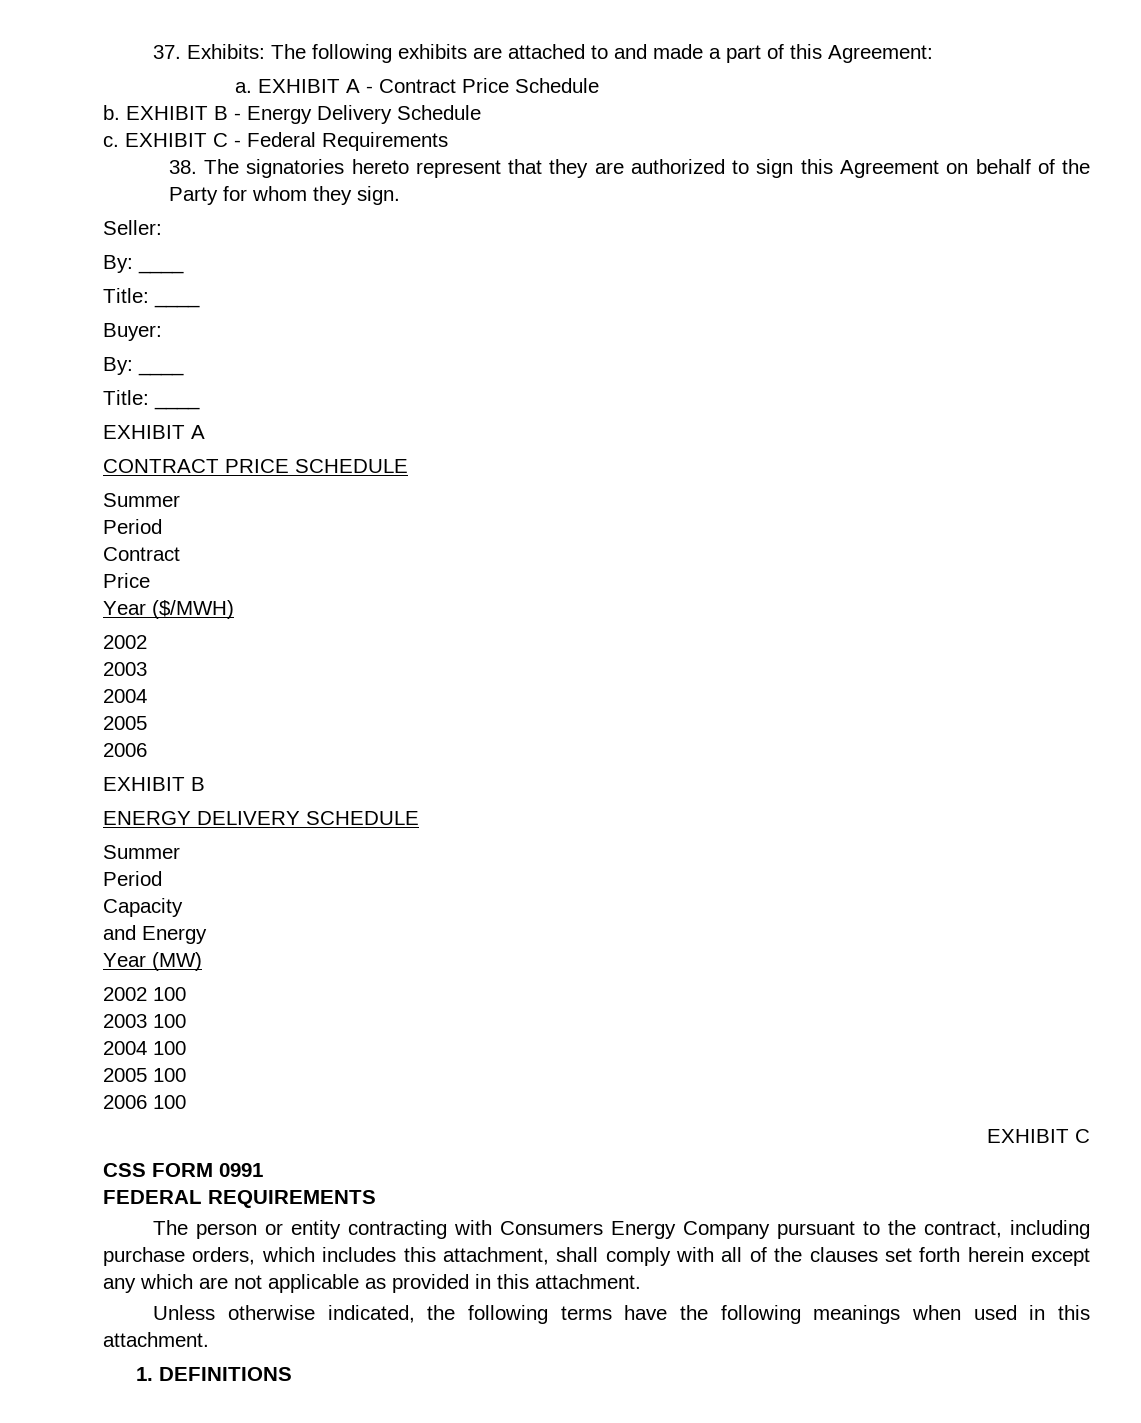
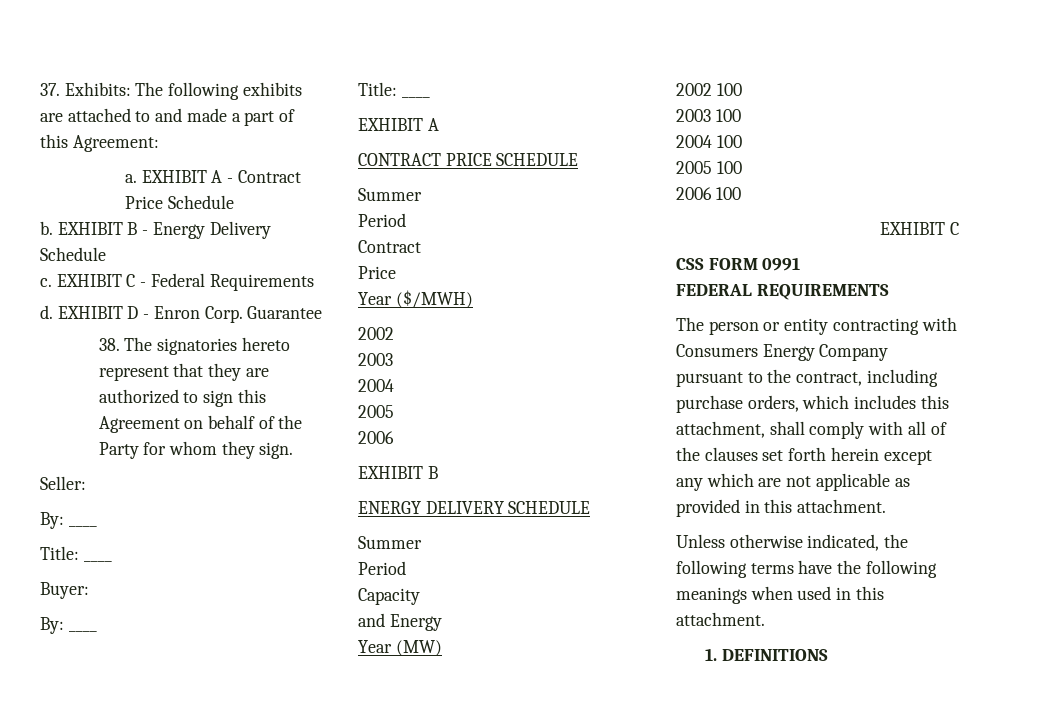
(448, 141) none -> [40,305,323,323] // d. EXHIBIT D - Enron Corp. Guarantee

